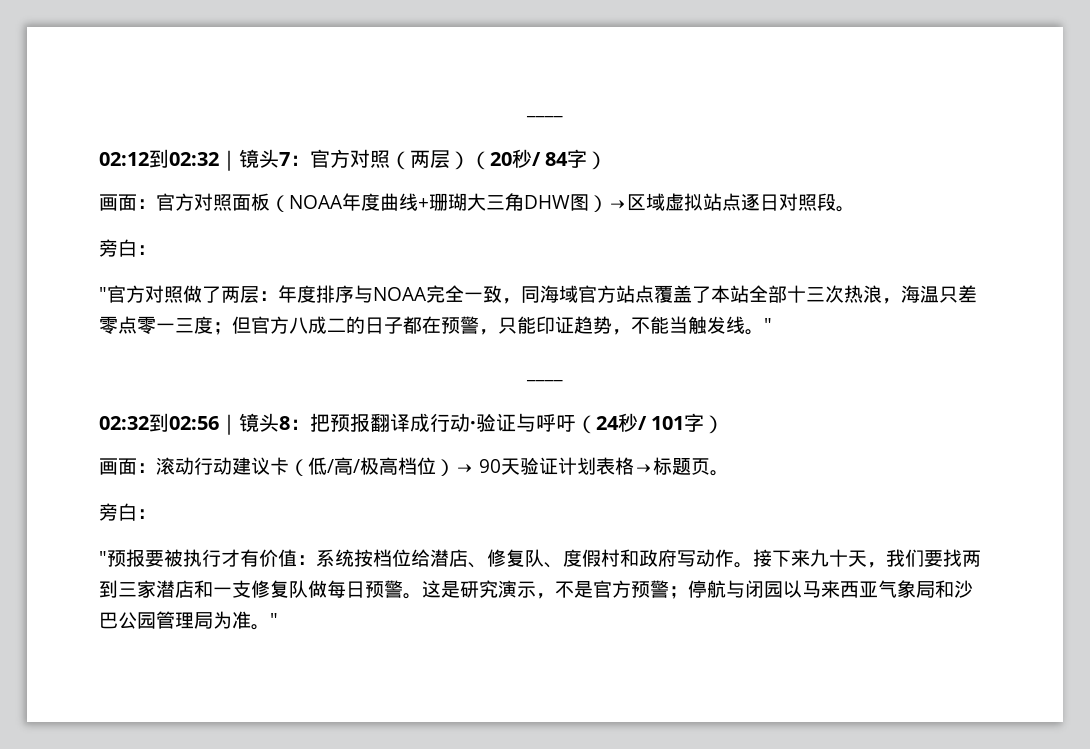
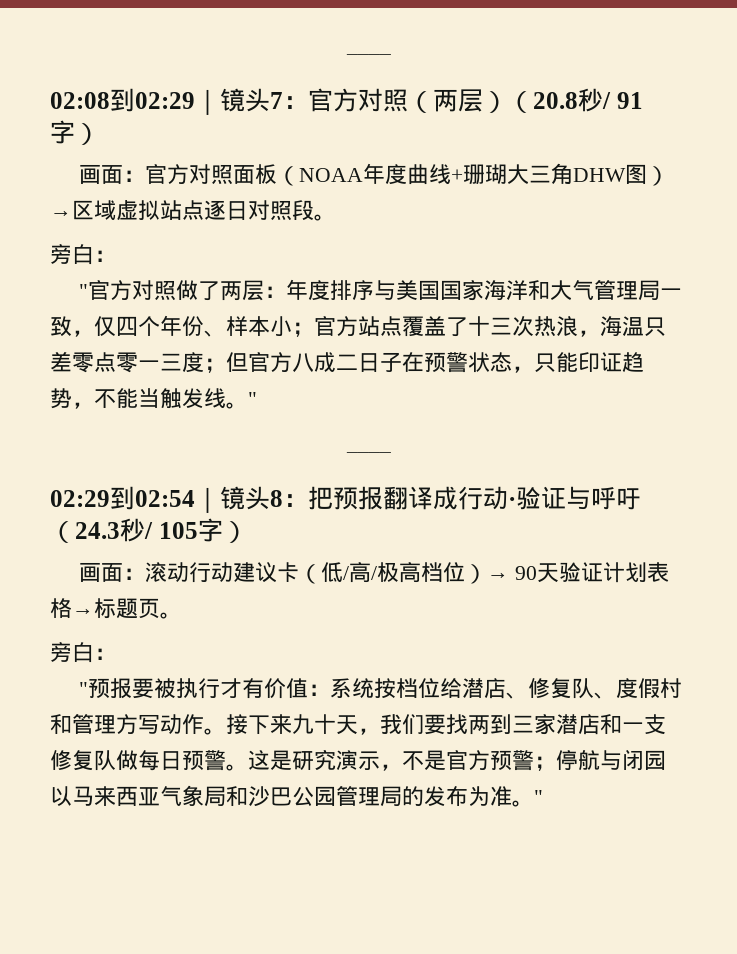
[526,114,563,118] [99,149,219,168] ____ // 02:12到02:32 -> [345,52,391,55] [50,88,195,112] ____ // 02:08到02:29
[490,149,569,168] 20秒/ 84 -> [533,88,643,112] 20.8秒/ 91
[373,285,578,304] NOAA完全一致，同海域 -> [396,280,683,301] [50,315,314,337] 美国国家海洋和大气管理局一致，仅四个年份、样本小；
[711,285,787,303] 本站全部 -> (468, 327) none
[346,316,479,334] 的日子都在预警 -> [358,352,512,373] 日子在预警状态
[99,413,219,432] 02:32到02:56 -> [50,486,195,510] 02:29到02:54
[596,413,685,432] 24秒/ 101 -> [75,518,198,542] 24.3秒/ 105
[639,549,677,567] 政府 -> [72,714,138,734] 管理方
(213, 620) none -> [402,786,468,806] 的发布

